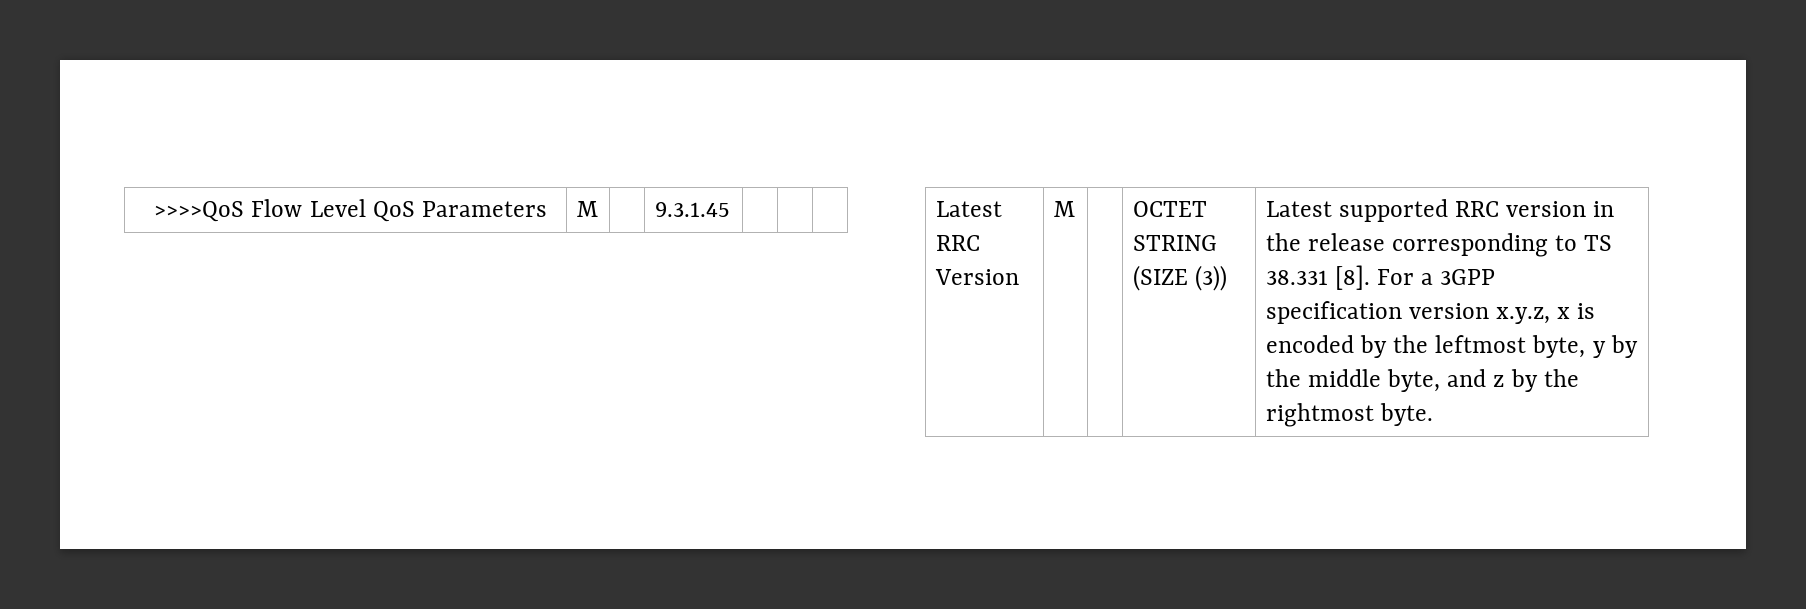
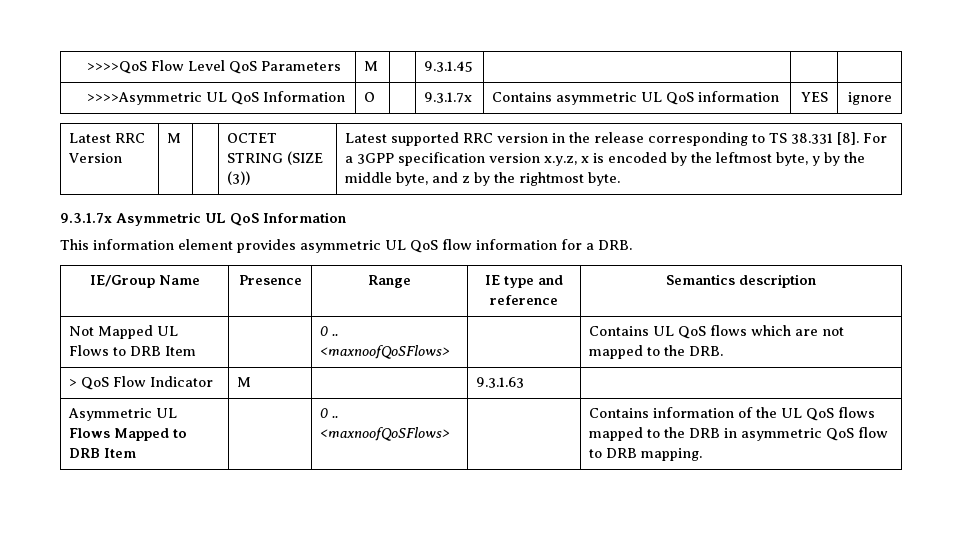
(730, 209) none -> [86,91,345,105] [364,92,376,102] [424,92,473,103] [492,91,780,105] [800,92,828,102] [847,92,892,105] // >>>>Asymmetric UL QoS Information | O | | 9.3.1.7x | Contains asymmetric UL QoS information | YES | ignore
(1433, 414) none -> [60,212,346,226] [60,239,632,253] [89,275,200,288] [238,275,302,285] [368,275,411,288] [485,275,563,288] [490,295,558,305] [666,274,816,288] [69,325,179,339] [69,345,197,356] [320,326,339,336] [320,345,451,359] [589,325,845,339] [589,345,724,359] [69,376,214,390] [237,377,252,387] [476,377,525,388] [68,408,178,421] [69,428,188,441] [69,448,137,458] [320,408,339,418] [320,427,451,441] [589,407,876,421] [589,427,889,441] [589,448,703,461] // 9.3.1.7x Asymmetric UL QoS Information // This information element provides asymmetric UL QoS flow information for a DRB. // IE/Group Name | Presence | Range | IE type and reference | Semantics description // Not Mapped UL Flows to DRB Item | | 0 .. <maxnoofQoSFlows> | | Contains UL QoS flows which are not mapped to the DRB. // > QoS Flow Indicator | M | | 9.3.1.63 | // Asymmetric UL Flows Mapped to DRB Item | | 0 .. <maxnoofQoSFlows> | | Contains information of the UL QoS flows mapped to the DRB in asymmetric QoS flow to DRB mapping.

